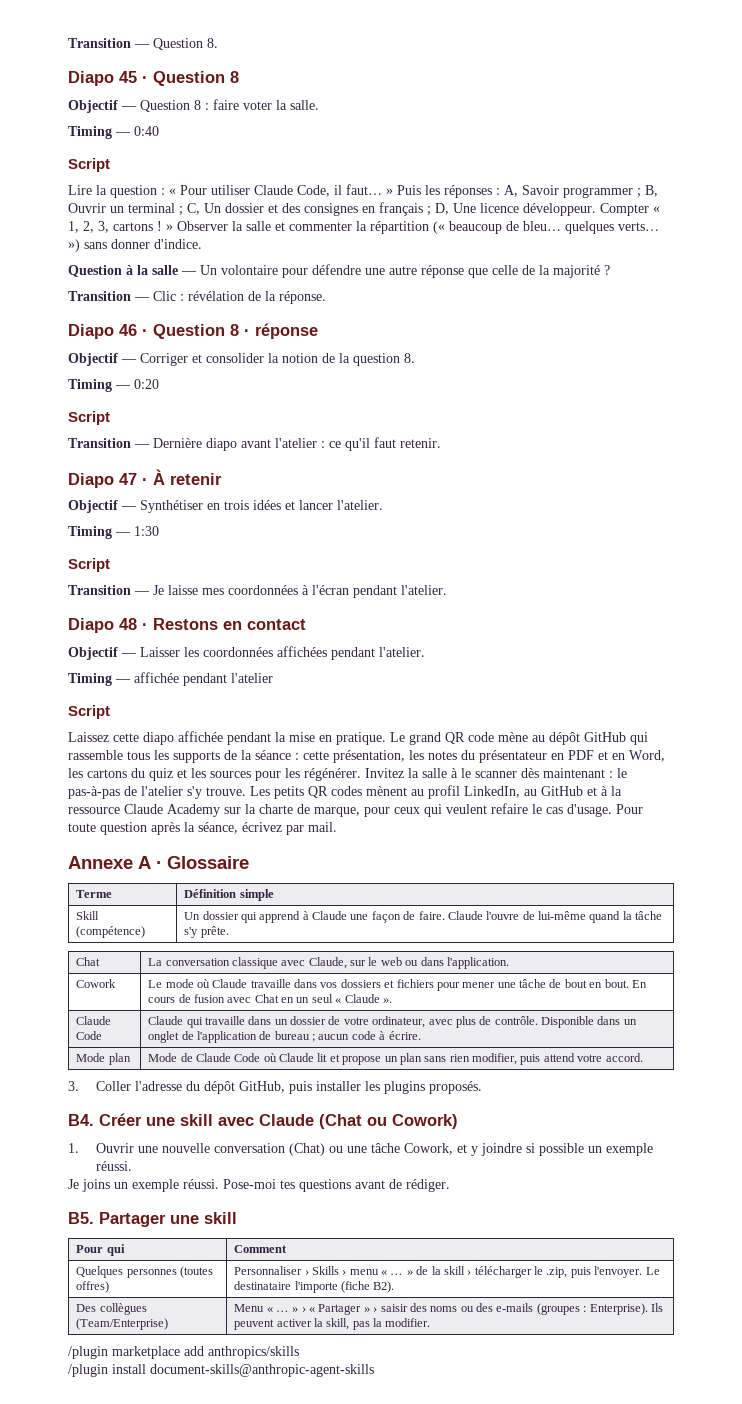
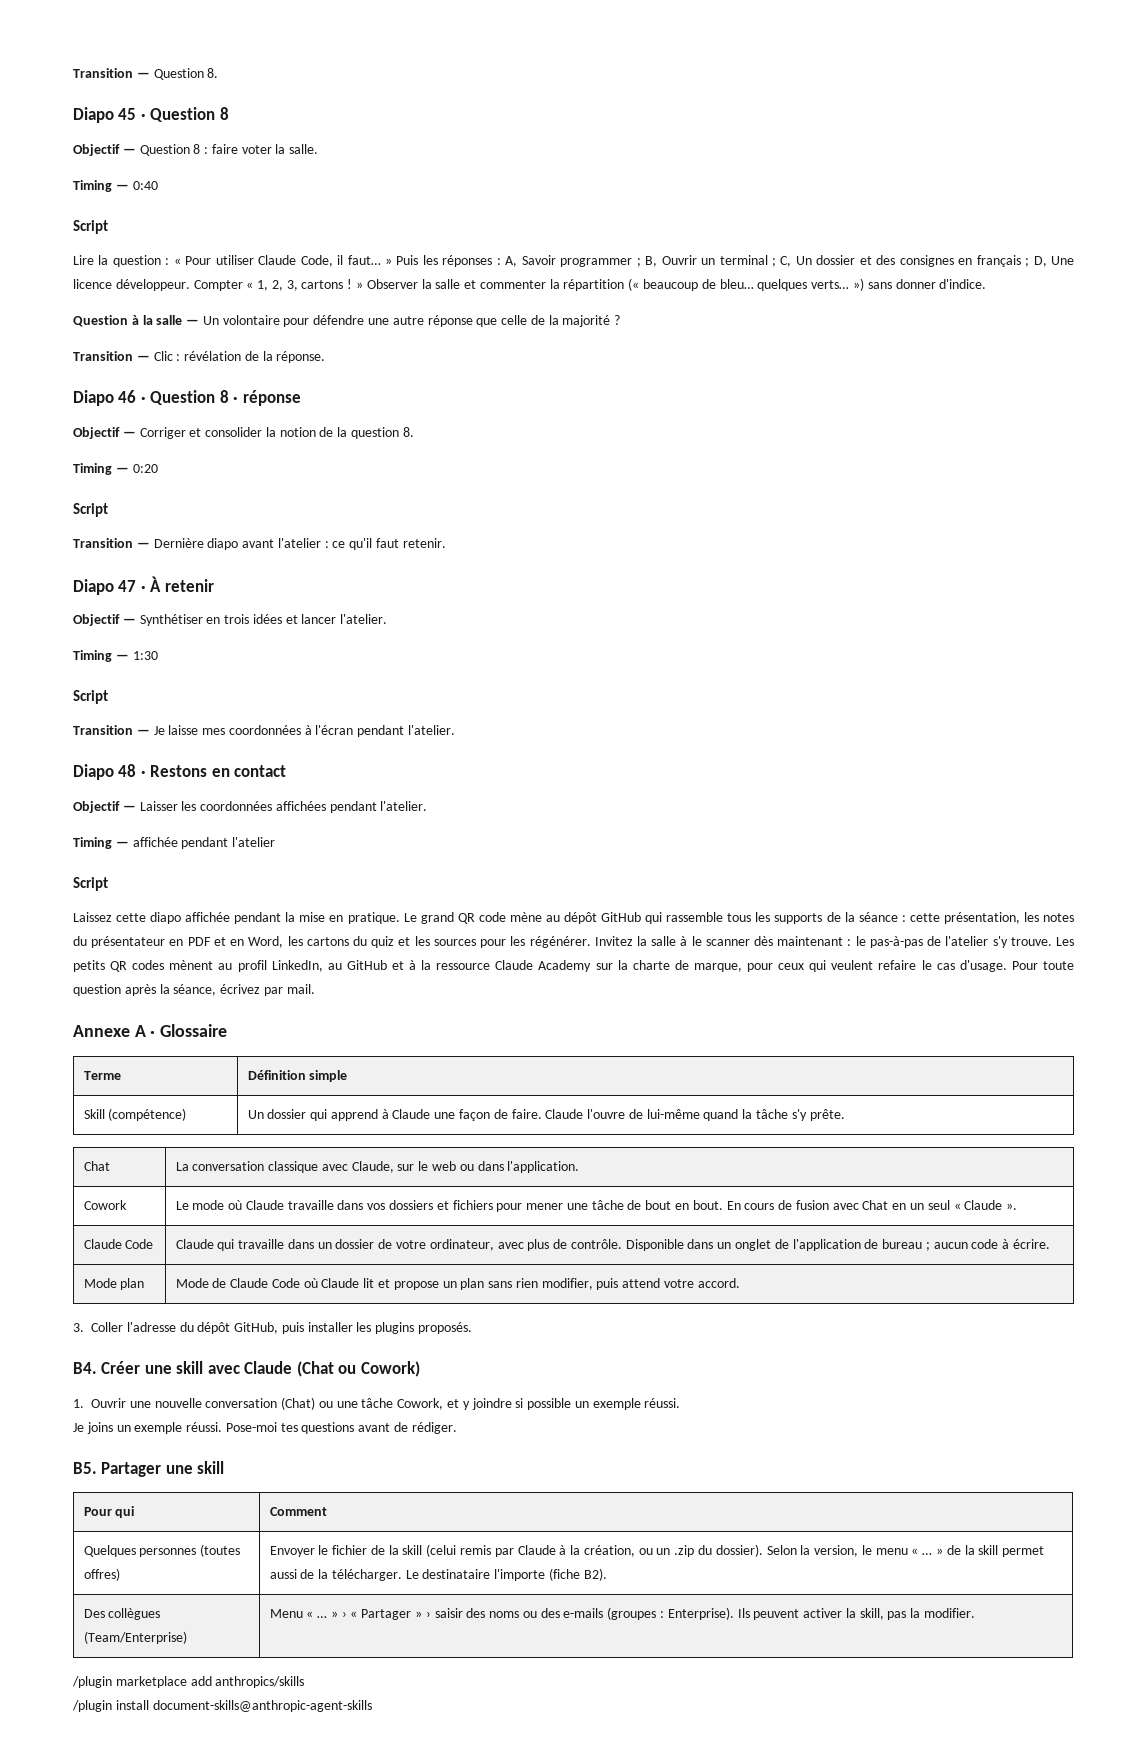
[234,1266,347,1275] Personnaliser › Skills › -> [269,1544,872,1557] Envoyer le fichier de la skill (celui remis par Claude à la création, ou un .zip du dossier). Selon la version, le
[467,1266,643,1278] › télécharger le .zip, puis l'envoyer. -> [1002,1546,1045,1557] [269,1569,402,1581] permet aussi de la télécharger.

